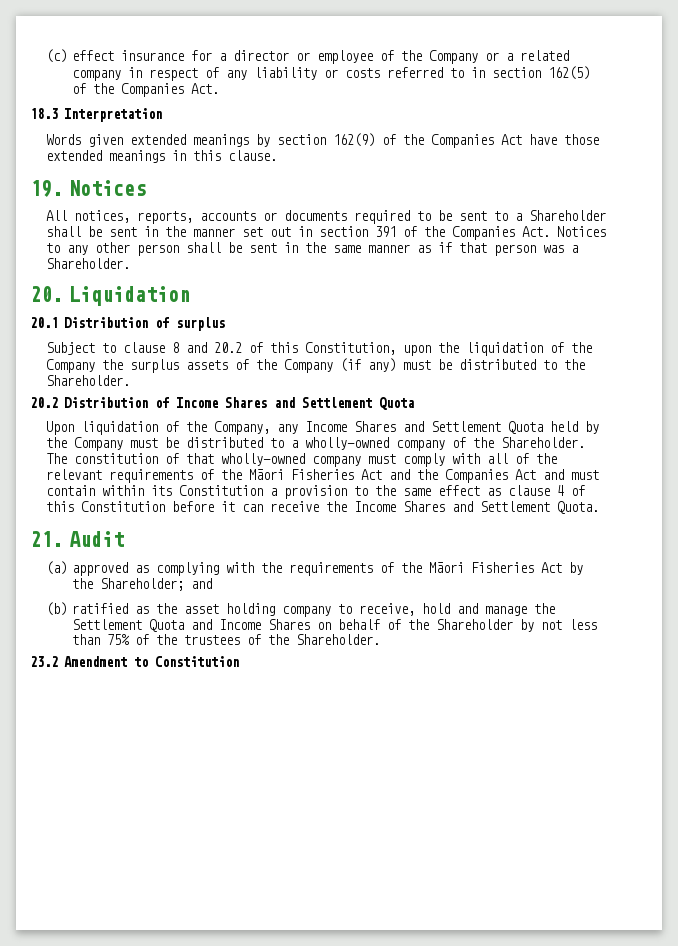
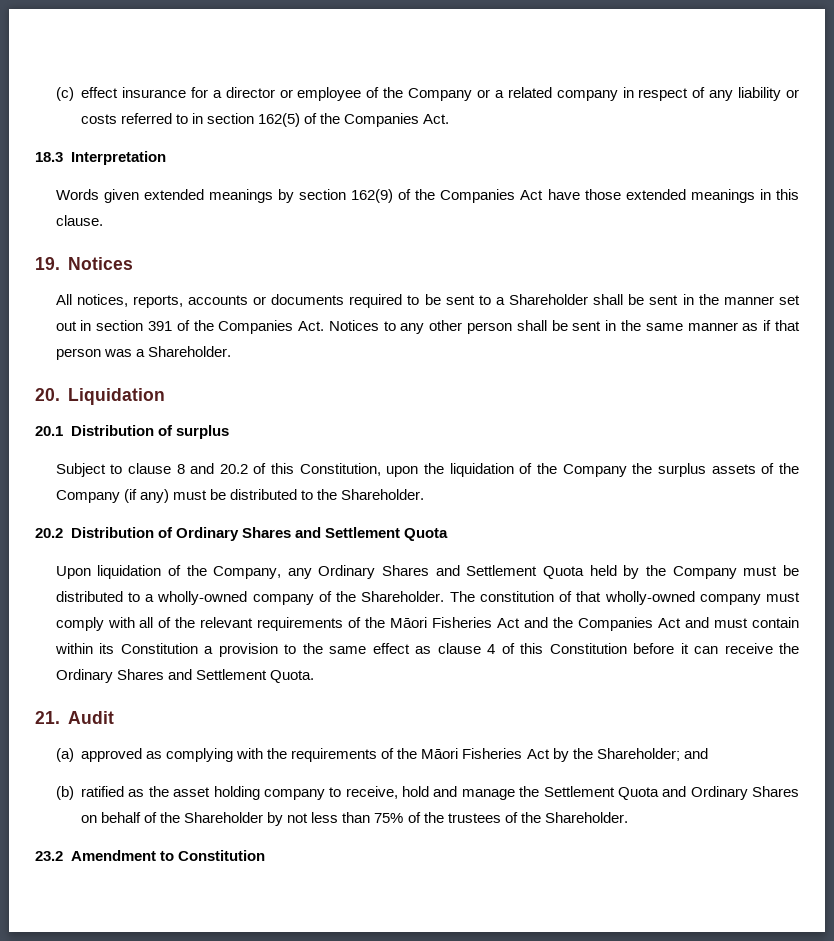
[175,397,218,408] Income -> [175,527,239,541] Ordinary
[304,421,347,432] Income -> [318,565,376,579] Ordinary
[353,501,396,512] Income -> [55,669,113,683] Ordinary
[219,619,262,630] Income -> [690,786,748,800] Ordinary

